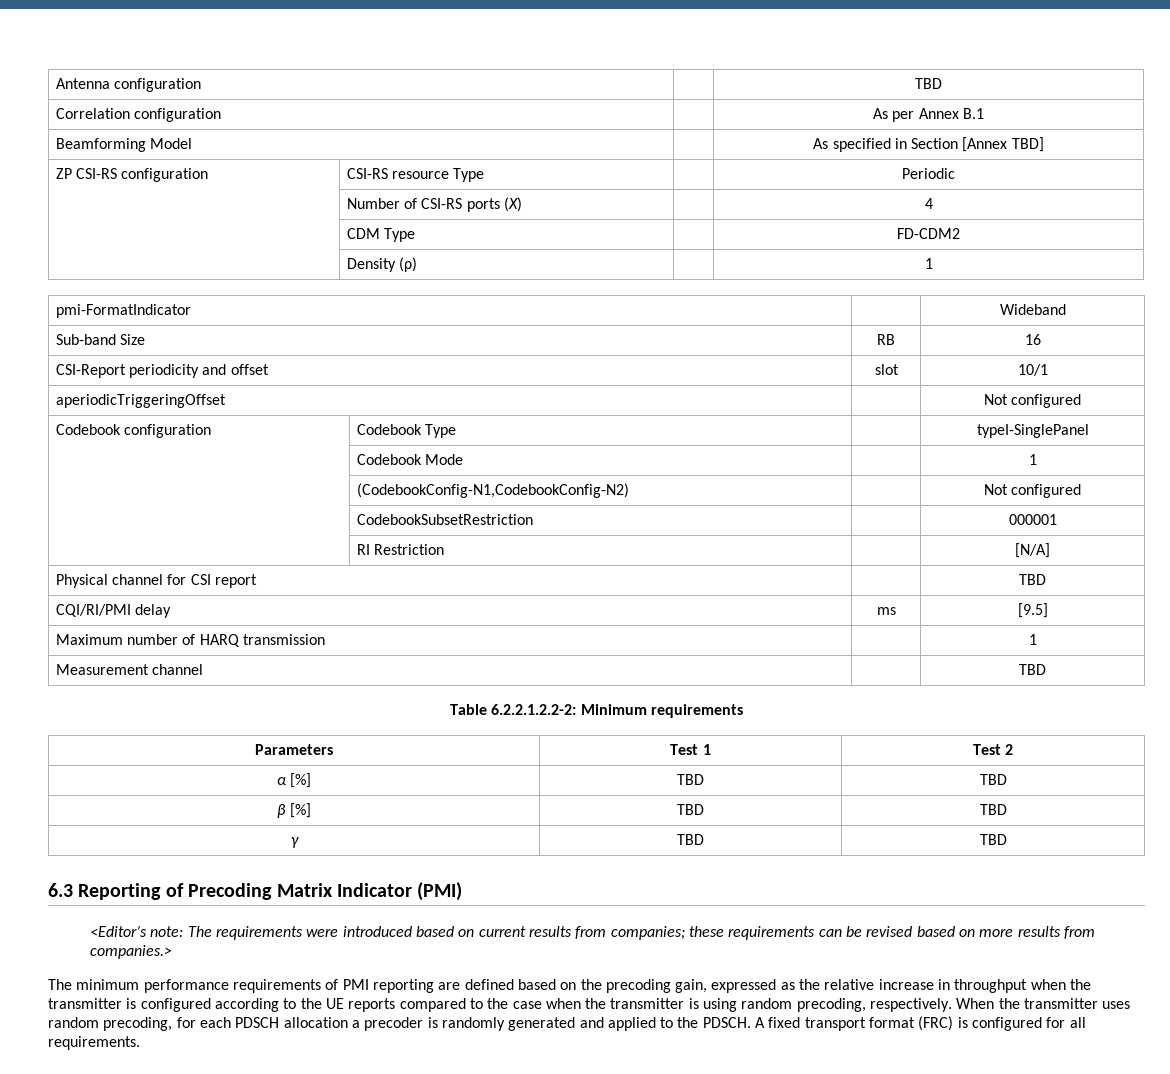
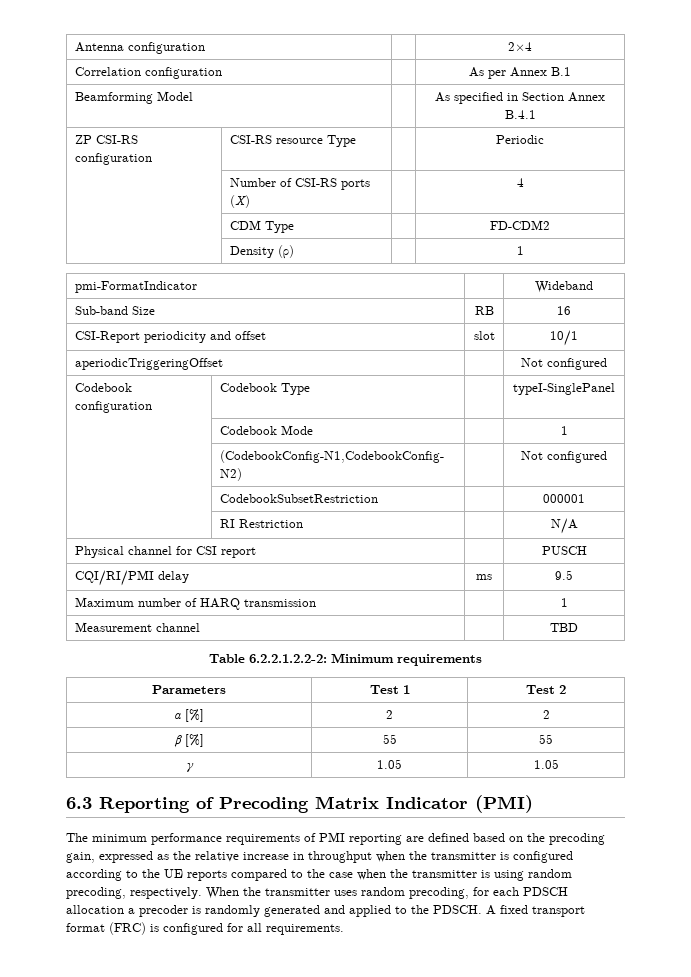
[915,78,942,89] TBD -> [508,42,532,51] 2×4
[962,137,1044,152] [Annex TBD] -> [568,92,605,102] [504,110,536,119] Annex B.4.1
[1015,543,1050,558] [N/A] -> [550,518,578,534] N/A
[1019,574,1046,585] TBD -> [541,546,587,555] PUSCH
[1017,603,1048,618] [9.5] -> [555,570,573,580] 9.5
[677,774,704,785] [979,774,1007,785] TBD | TBD -> [386,710,393,719] [542,710,550,719] 2 | 2
[677,804,704,815] [979,804,1007,815] TBD | TBD -> [382,734,397,744] [539,734,553,744] 55 | 55
[677,834,704,845] [979,834,1007,845] TBD | TBD -> [377,759,402,769] [533,759,559,769] 1.05 | 1.05
[90,925,1095,940] [90,945,173,959] // <Editor’s note: The requirements were introduced based on current results from companies; these requirements can be revised based on more results from companies.> -> (533, 804) none

